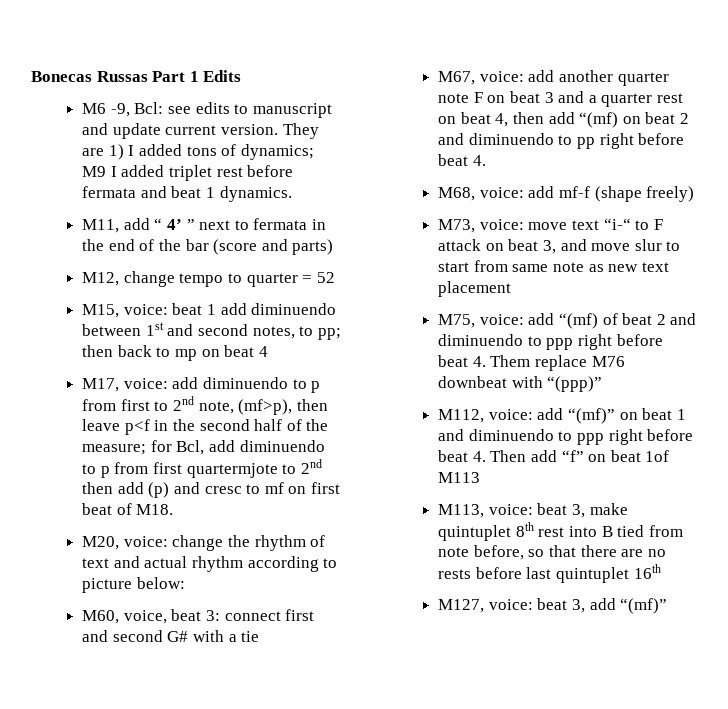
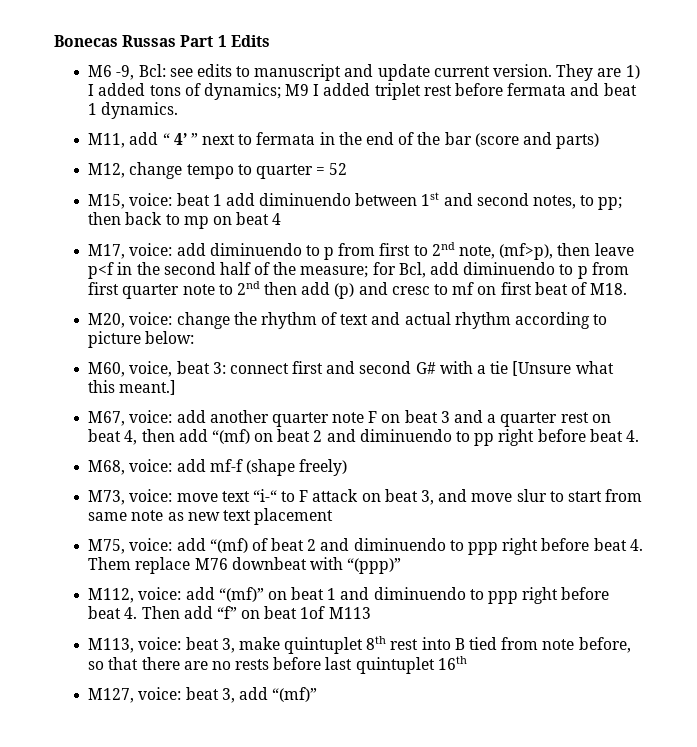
[186,463,278,478] quartermjote -> [122,284,215,299] quarter note
(260, 636) none -> [512,361,614,376] [88,380,177,395] [Unsure what this meant.]

